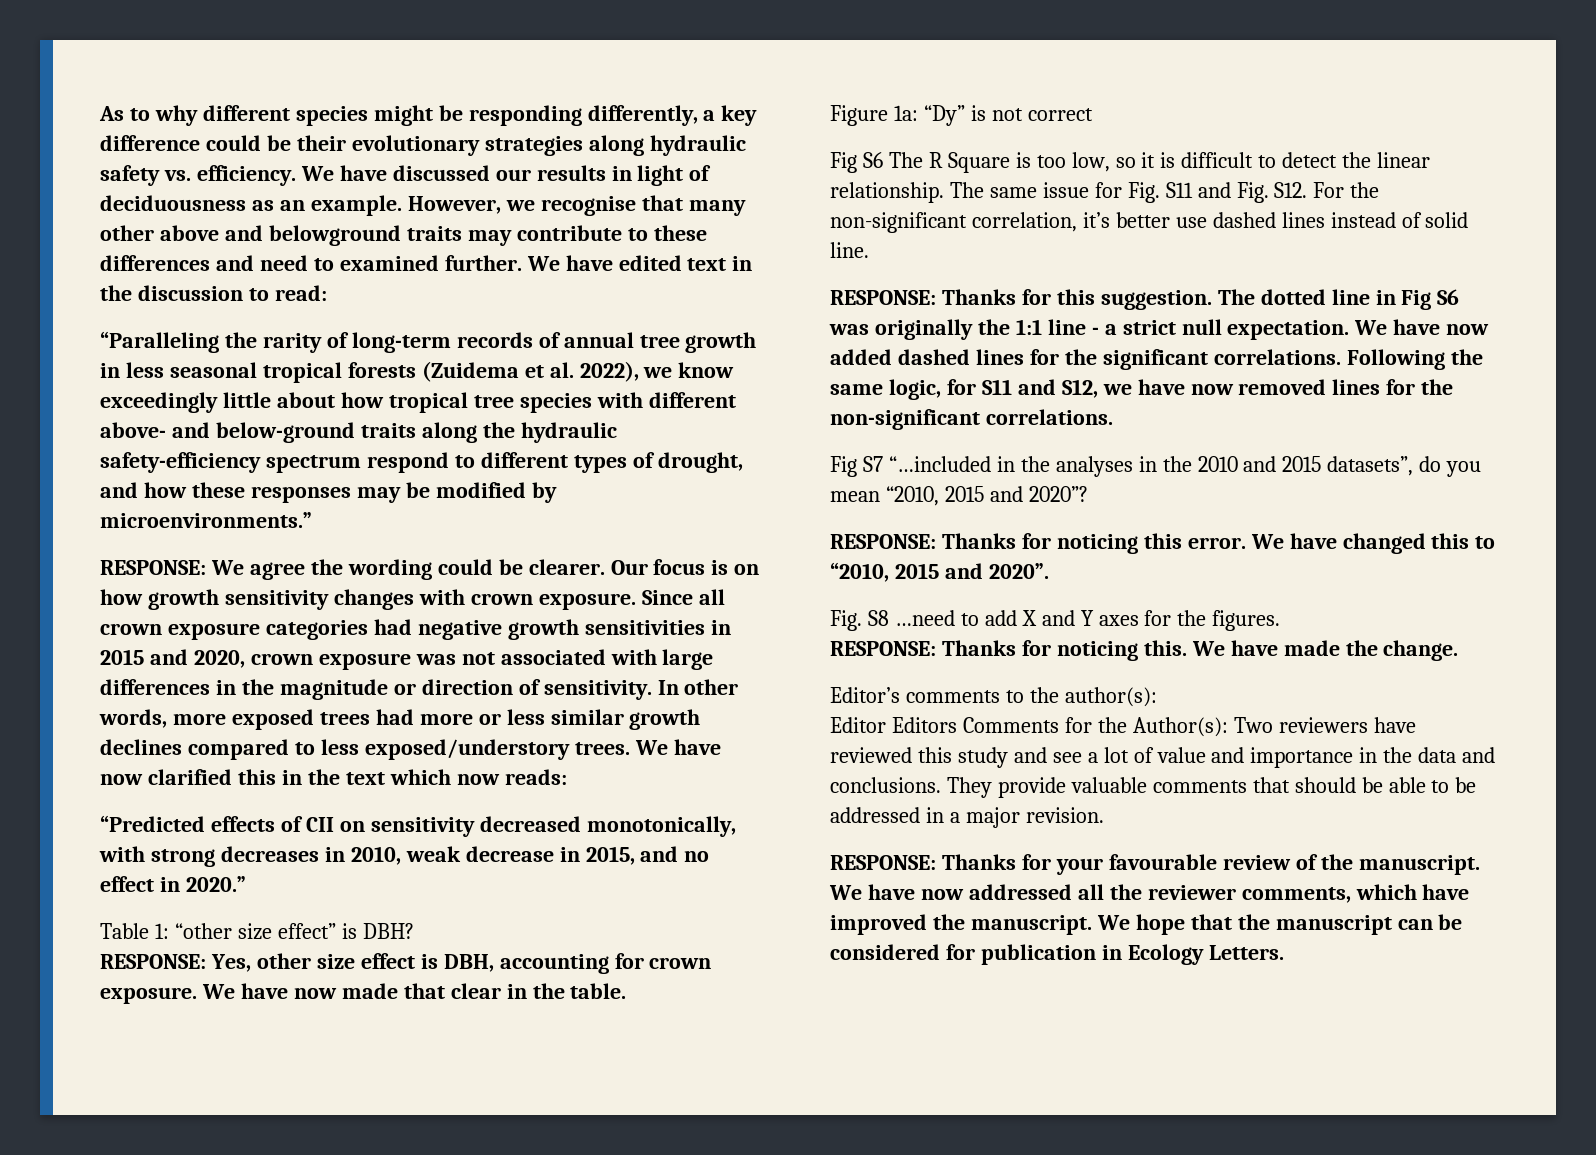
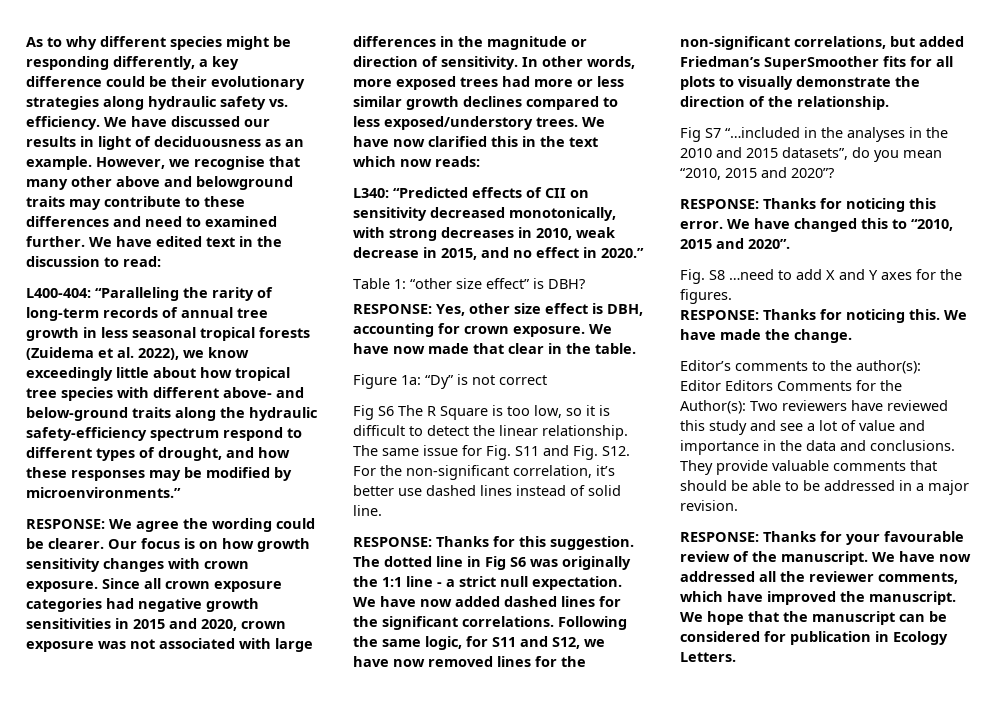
(327, 293) none -> [26,288,91,298] L400-404:
(567, 777) none -> [353,188,389,198] L340:
[985,409,1113,425] correlations. -> [794,36,964,49] [680,56,953,70] [680,76,920,90] [680,96,889,110] correlations, but added Friedman’s SuperSmoother fits for all plots to visually demonstrate the direction of the relationship.

